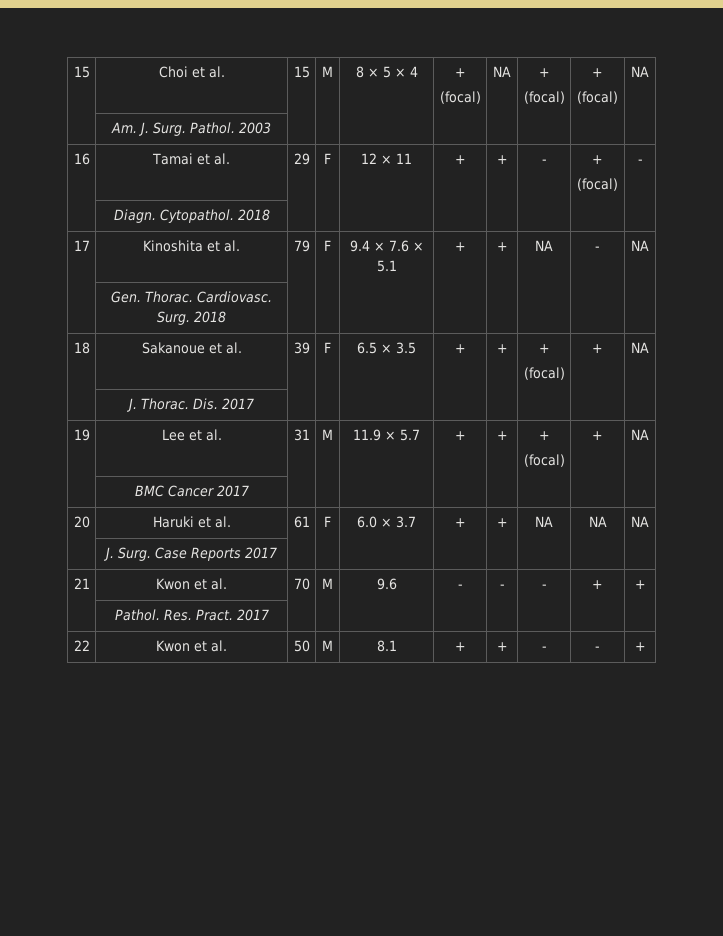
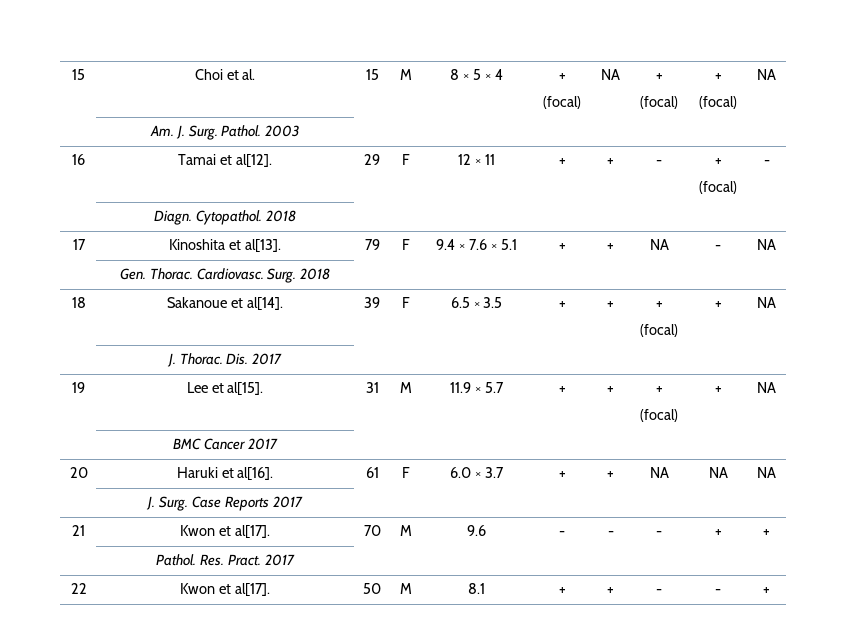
[213,153,230,165] al. -> [235,154,272,167] al[12].
[224,240,240,252] al. -> [244,239,281,252] al[13].
[225,342,242,354] al. -> [246,297,283,310] al[14].
[205,429,222,441] al. -> [227,382,264,395] al[15].
[214,516,231,528] al. -> [237,467,274,480] al[16].
[211,578,227,590] al. -> [234,525,270,538] al[17].
[211,640,227,652] al. -> [234,583,270,596] al[17].

